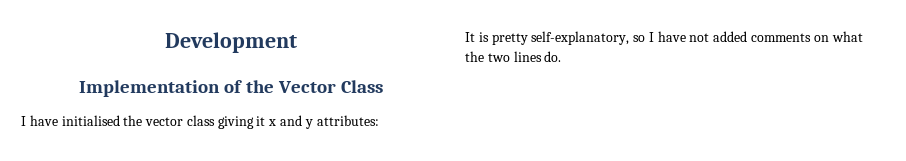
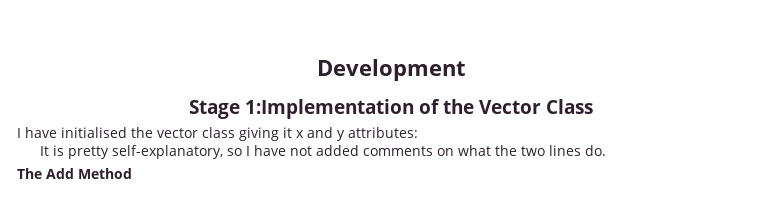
[79,80,221,97] Implementation -> [188,99,414,119] Stage 1:Implementation
(562, 56) none -> [17,168,132,179] // The Add Method

